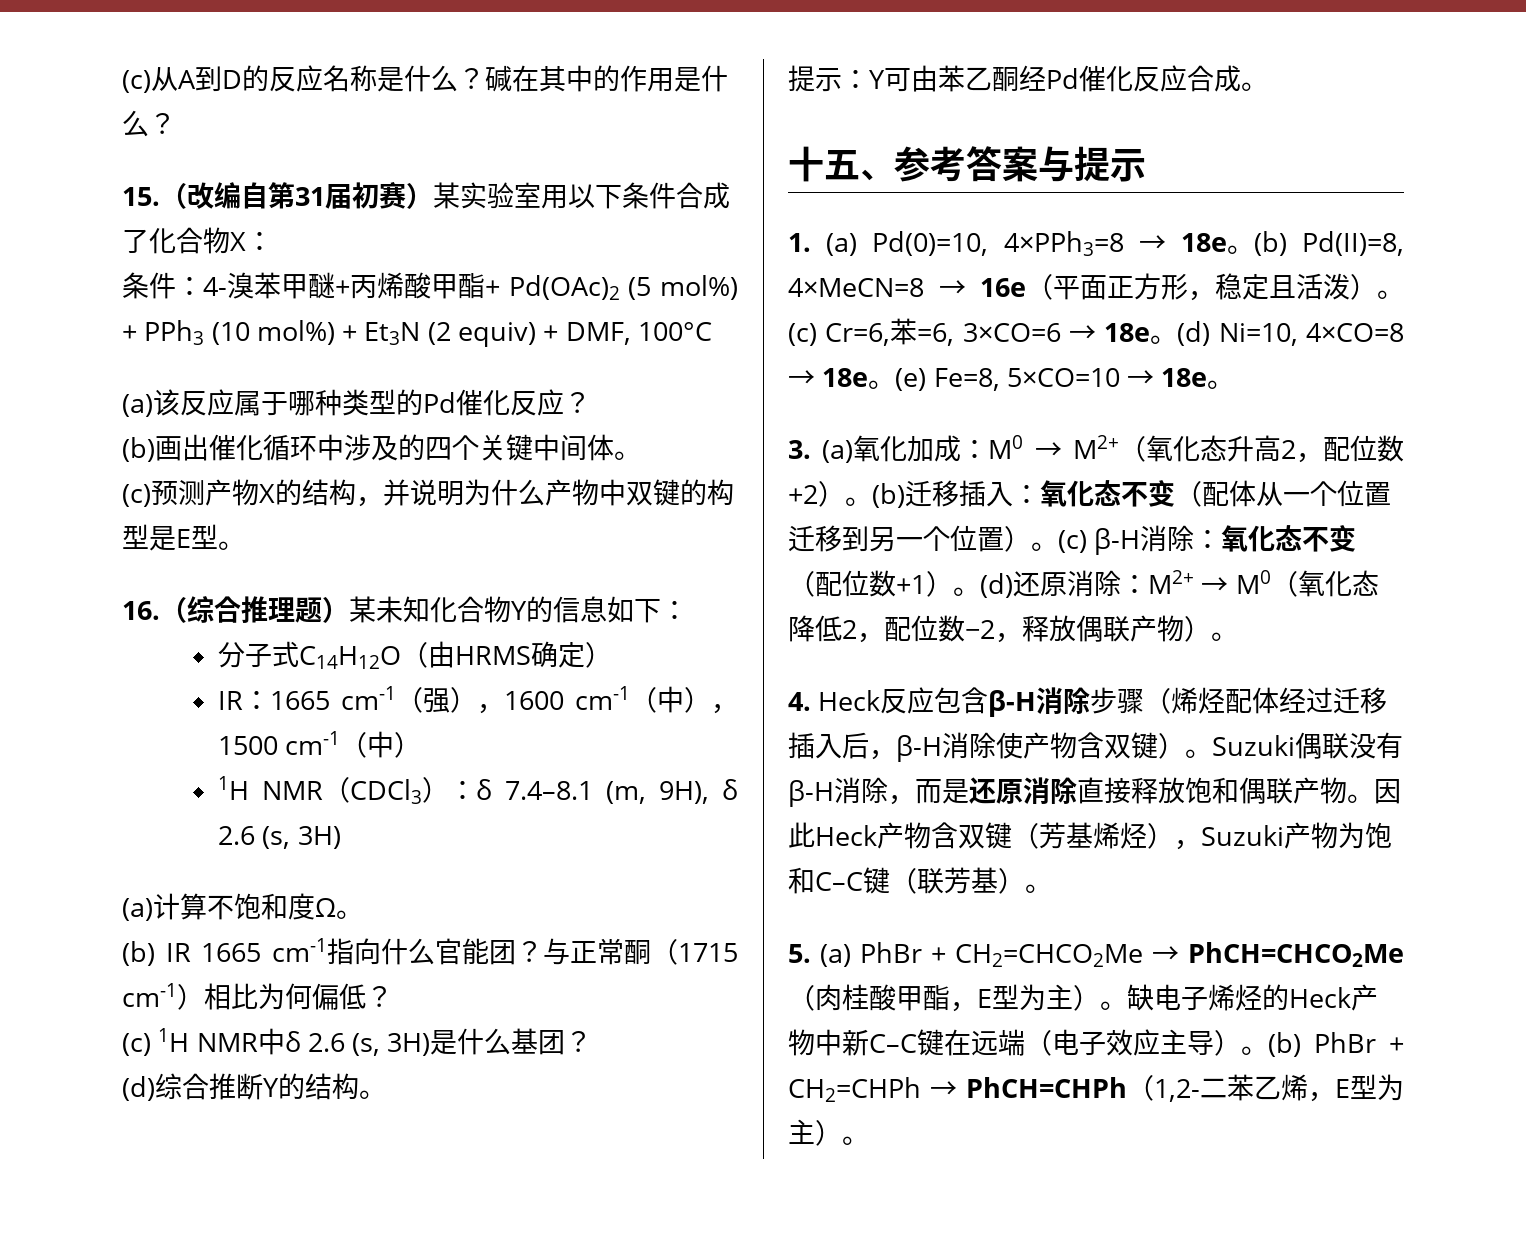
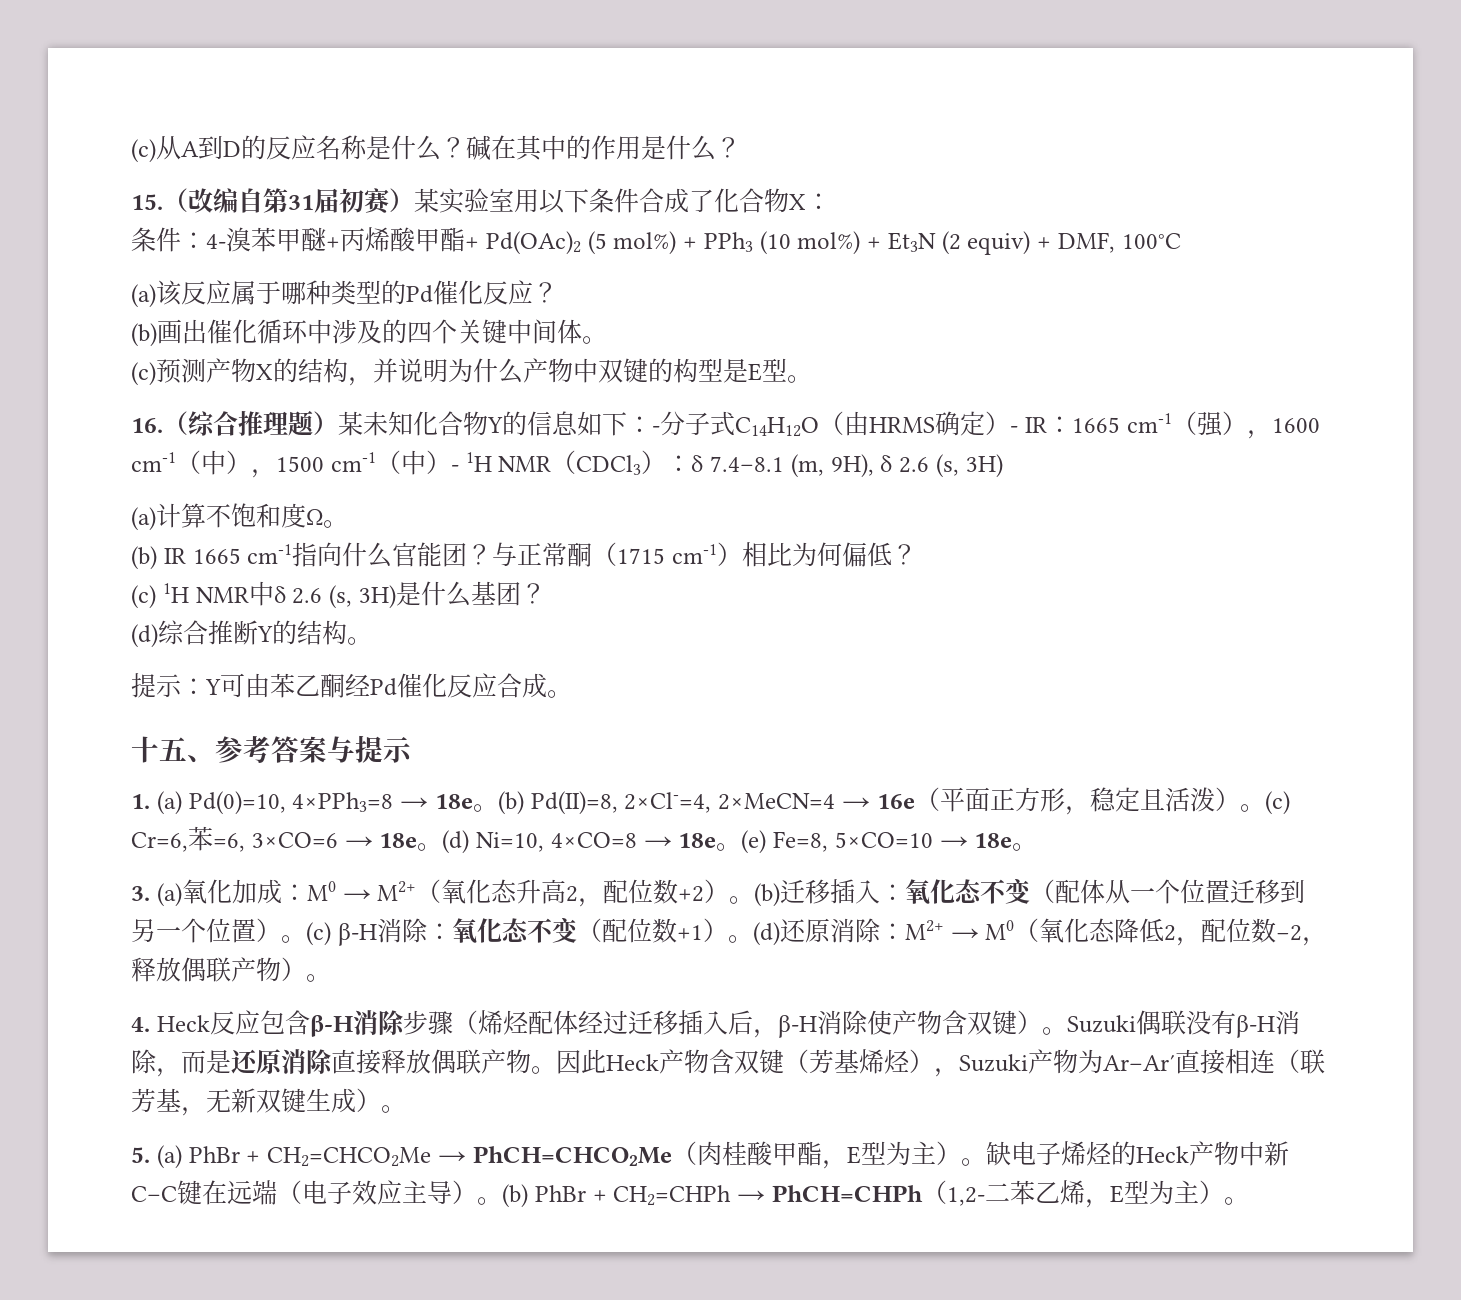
(688, 610) // -> [652,426,660,433] -
(612, 655) // -> [1010,426,1018,433] -
(422, 745) // -> [450,465,459,472] -
[788,278,924,297] 4×MeCN=8 -> [624,792,835,813] 2×Cl-=4, 2×MeCN=4
[1185,777,1239,804] 饱和 -> (431, 1061) none
[1365,822,1392,849] [788,867,998,894] 饱和C–C键（联芳基 -> [1103,1049,1325,1074] [131,1088,356,1116] Ar–Ar′直接相连（联芳基，无新双键生成

